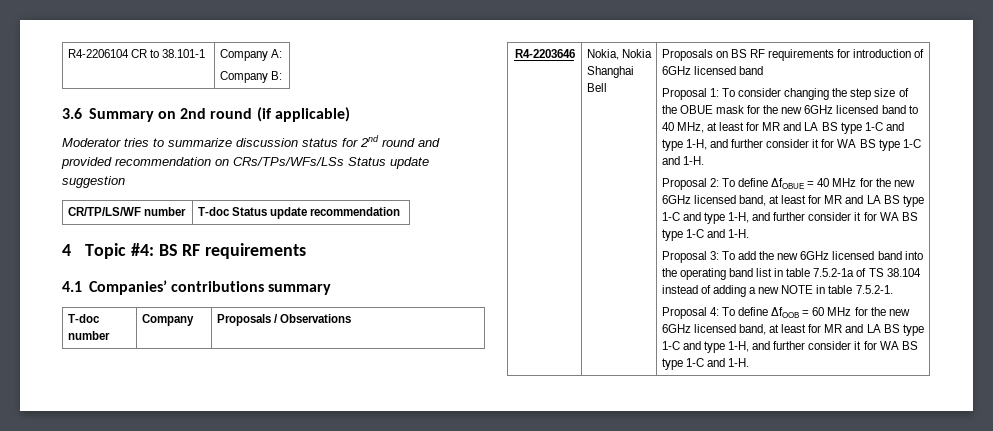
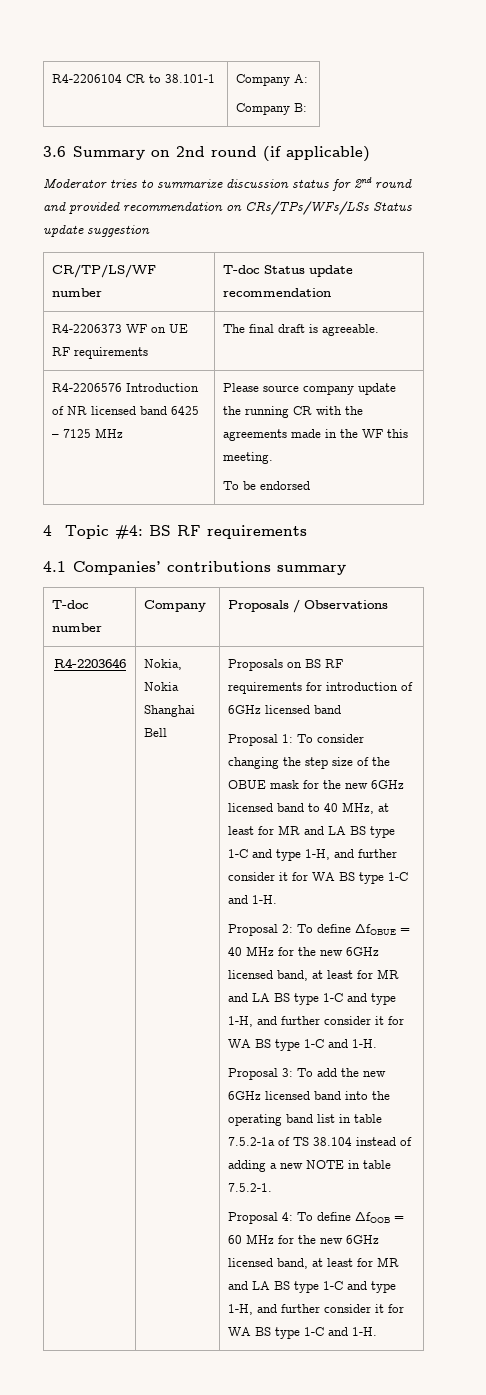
(401, 211) none -> [52,324,189,333] [52,347,149,359] [223,324,380,336] [52,383,200,392] [52,406,200,415] [52,428,124,438] [223,383,397,395] [223,406,364,418] [223,429,409,441] [223,452,274,464] [223,481,311,490] // R4-2206373 WF on UE RF requirements | The final draft is agreeable. // R4-2206576 Introduction of NR licensed band 6425 – 7125 MHz | Please source company update the running CR with the agreements made in the WF this meeting. // To be endorsed

